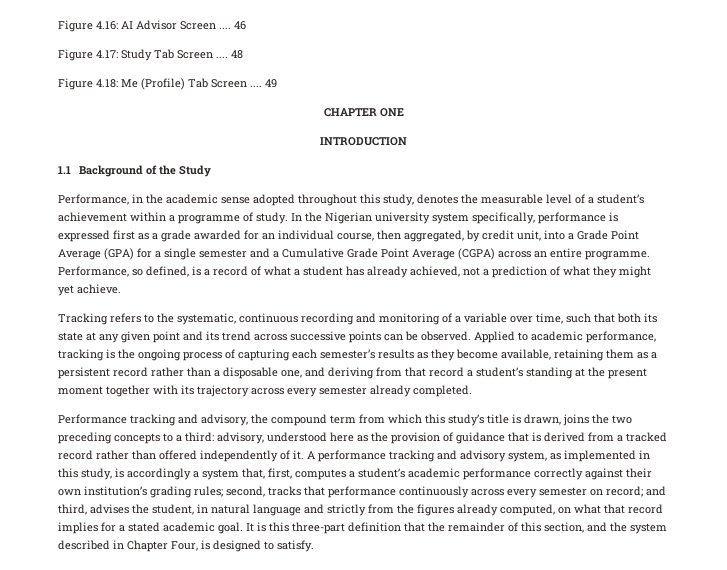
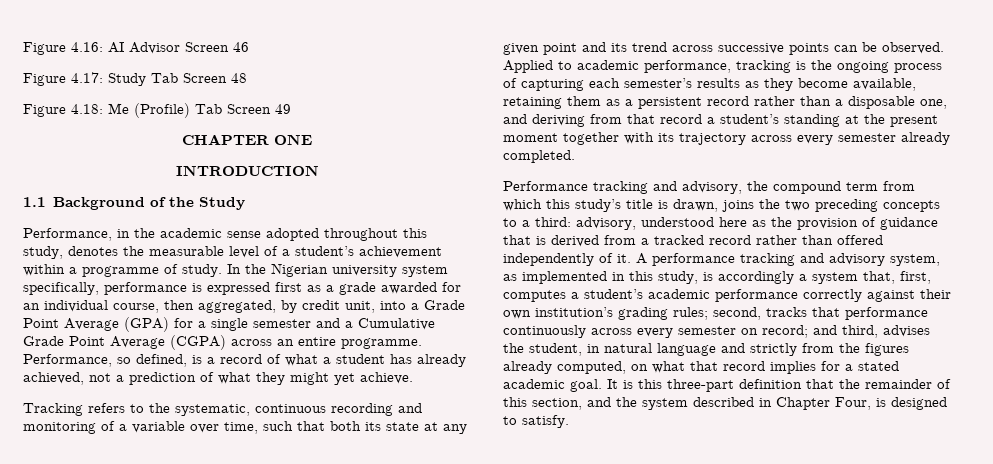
[219,27,231,29] .... -> (229, 47) none
[216,56,228,58] .... -> (227, 78) none
[250,85,262,87] .... -> (271, 109) none

